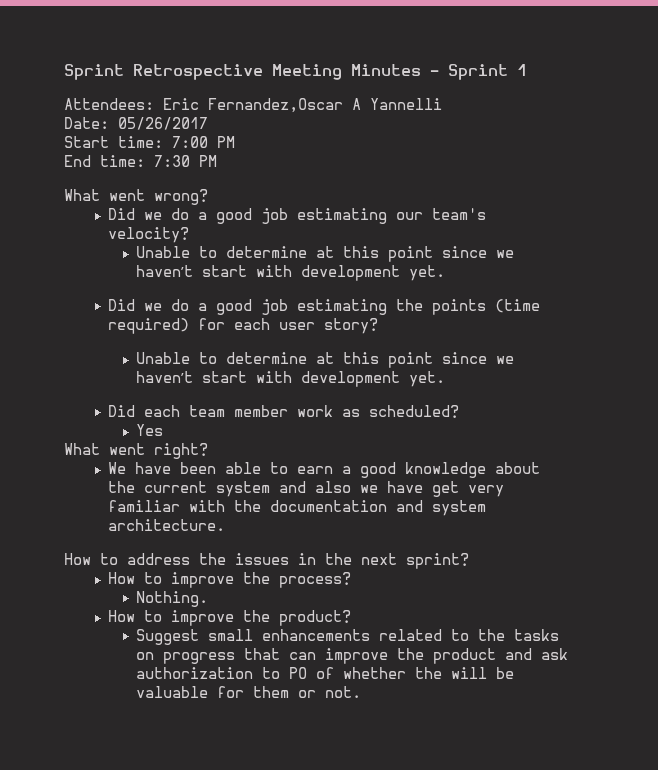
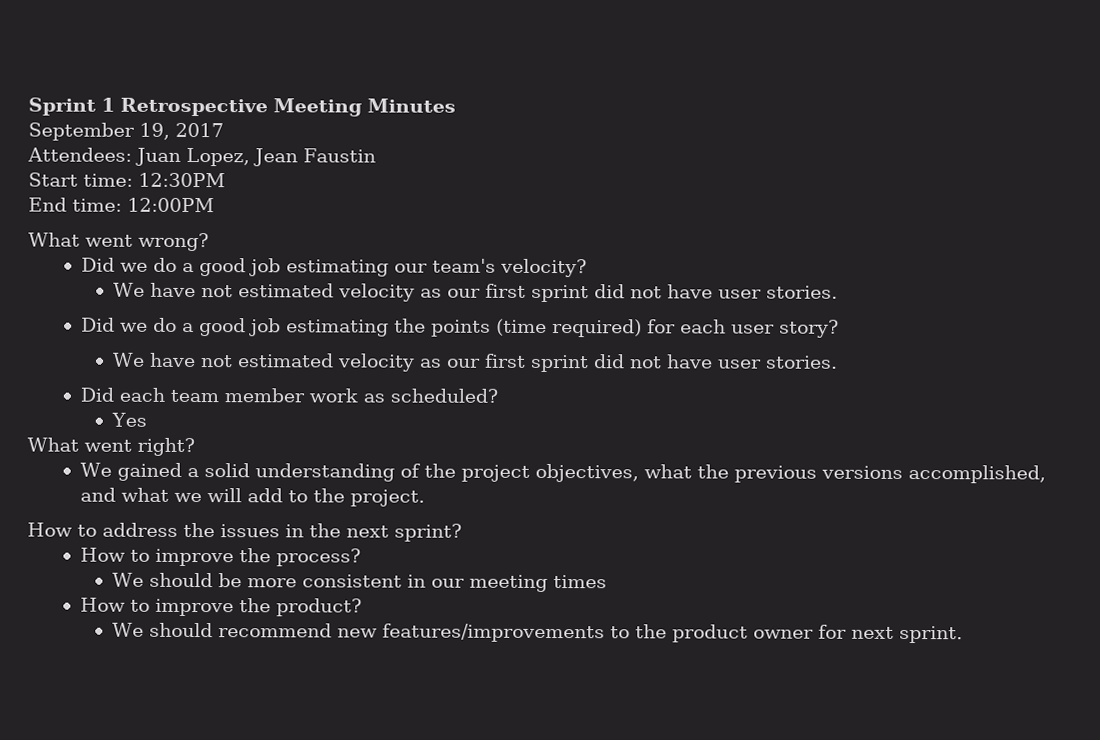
[64,64,124,80] Sprint -> [28,97,115,116] Sprint 1
[430,64,527,80] [64,98,442,113] [64,117,208,130] - Sprint 1 // Attendees: Eric Fernandez,Oscar A Yannelli // Date: 05/26/2017 -> [28,122,224,141] [27,147,376,167] // September 19, 2017 // Attendees: Juan Lopez, Jean Faustin
[172,136,235,148] 7:00 PM -> [138,172,225,188] 12:30PM
[154,155,217,167] 7:30 PM -> [127,197,214,213] 12:00PM
[136,246,515,262] [136,265,446,281] Unable to determine at this point since we haven’t start with development yet. -> [112,282,838,303] We have not estimated velocity as our first sprint did not have user stories.
[136,352,515,368] [136,371,446,387] Unable to determine at this point since we haven’t start with development yet. -> [112,352,838,373] We have not estimated velocity as our first sprint did not have user stories.
[135,462,541,478] [108,481,505,497] [108,500,487,516] [108,519,226,531] have been able to earn a good knowledge about the current system and also we have get very familiar with the documentation and system architecture. -> [116,462,1046,484] [79,487,425,507] gained a solid understanding of the project objectives, what the previous versions accomplished, and what we will add to the project.
[136,591,209,607] Nothing. -> [111,572,607,592] We should be more consistent in our meeting times
[136,629,560,645] [136,648,569,664] [136,667,515,679] [136,686,362,698] Suggest small enhancements related to the tasks on progress that can improve the product and ask authorization to PO of whether the will be valuable for them or not. -> [111,622,963,644] We should recommend new features/improvements to the product owner for next sprint.

